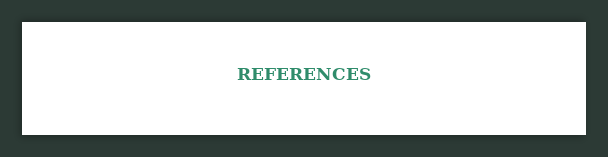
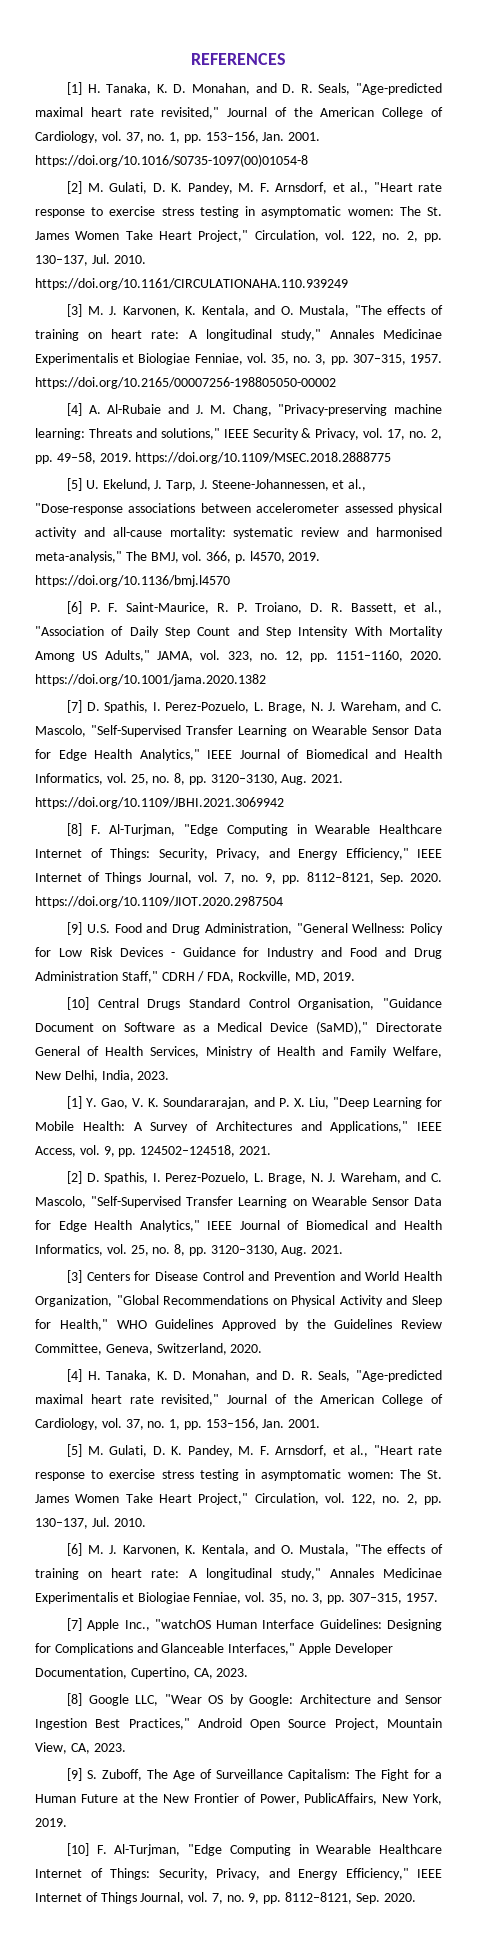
(371, 74) none -> [66,82,442,95] [35,107,443,119] [35,131,321,143] [35,154,308,167] [66,181,443,194] [35,206,443,218] [35,230,443,242] [35,254,146,266] [35,278,348,290] [66,304,443,317] [35,329,442,341] [35,353,442,365] [35,377,336,389] [66,403,443,416] [35,428,442,440] [35,452,392,464] [66,478,367,491] [35,503,442,515] [35,527,442,539] [35,551,321,563] [35,575,230,587] [66,601,442,614] [35,626,443,638] [35,650,443,662] [35,674,266,686] [66,700,442,713] [35,725,442,737] [35,749,442,761] [35,773,344,785] [35,797,284,809] [66,823,442,836] [35,848,442,860] [35,872,443,884] [35,896,283,908] [66,922,444,935] [35,947,443,959] [35,971,356,983] [66,997,442,1010] [35,1021,442,1034] [35,1046,442,1058] [35,1070,170,1082] [66,1096,442,1109] [35,1121,442,1133] [35,1145,271,1157] [66,1171,442,1184] [35,1196,442,1208] [35,1220,442,1232] [35,1244,344,1256] [66,1270,443,1283] [35,1295,442,1307] [35,1319,442,1331] [35,1343,263,1355] [66,1369,442,1382] [35,1394,443,1406] [35,1418,321,1430] [66,1444,443,1457] [35,1469,443,1481] [35,1493,443,1505] [35,1517,146,1529] [66,1543,443,1556] [35,1568,442,1580] [35,1592,438,1604] [66,1618,442,1631] [35,1643,393,1655] [35,1667,249,1679] [66,1693,442,1706] [35,1718,442,1730] [35,1742,126,1754] [66,1768,442,1781] [35,1793,443,1805] [35,1818,67,1827] [66,1843,442,1856] [35,1868,442,1880] [35,1892,416,1904] // [1] H. Tanaka, K. D. Monahan, and D. R. Seals, "Age-predicted maximal heart rate revisited," Journal of the American College of Cardiology, vol. 37, no. 1, pp. 153–156, Jan. 2001. https://doi.org/10.1016/S0735-1097(00)01054-8 // [2] M. Gulati, D. K. Pandey, M. F. Arnsdorf, et al., "Heart rate response to exercise stress testing in asymptomatic women: The St. James Women Take Heart Project," Circulation, vol. 122, no. 2, pp. 130–137, Jul. 2010. https://doi.org/10.1161/CIRCULATIONAHA.110.939249 // [3] M. J. Karvonen, K. Kentala, and O. Mustala, "The effects of training on heart rate: A longitudinal study," Annales Medicinae Experimentalis et Biologiae Fenniae, vol. 35, no. 3, pp. 307–315, 1957. https://doi.org/10.2165/00007256-198805050-00002 // [4] A. Al-Rubaie and J. M. Chang, "Privacy-preserving machine learning: Threats and solutions," IEEE Security & Privacy, vol. 17, no. 2, pp. 49–58, 2019. https://doi.org/10.1109/MSEC.2018.2888775 // [5] U. Ekelund, J. Tarp, J. Steene-Johannessen, et al., "Dose-response associations between accelerometer assessed physical activity and all-cause mortality: systematic review and harmonised meta-analysis," The BMJ, vol. 366, p. l4570, 2019. https://doi.org/10.1136/bmj.l4570 // [6] P. F. Saint-Maurice, R. P. Troiano, D. R. Bassett, et al., "Association of Daily Step Count and Step Intensity With Mortality Among US Adults," JAMA, vol. 323, no. 12, pp. 1151–1160, 2020. https://doi.org/10.1001/jama.2020.1382 // [7] D. Spathis, I. Perez-Pozuelo, L. Brage, N. J. Wareham, and C. Mascolo, "Self-Supervised Transfer Learning on Wearable Sensor Data for Edge Health Analytics," IEEE Journal of Biomedical and Health Informatics, vol. 25, no. 8, pp. 3120–3130, Aug. 2021. https://doi.org/10.1109/JBHI.2021.3069942 // [8] F. Al-Turjman, "Edge Computing in Wearable Healthcare Internet of Things: Security, Privacy, and Energy Efficiency," IEEE Internet of Things Journal, vol. 7, no. 9, pp. 8112–8121, Sep. 2020. https://doi.org/10.1109/JIOT.2020.2987504 // [9] U.S. Food and Drug Administration, "General Wellness: Policy for Low Risk Devices - Guidance for Industry and Food and Drug Administration Staff," CDRH / FDA, Rockville, MD, 2019. // [10] Central Drugs Standard Control Organisation, "Guidance Document on Software as a Medical Device (SaMD)," Directorate General of Health Services, Ministry of Health and Family Welfare, New Delhi, India, 2023. // [1] Y. Gao, V. K. Soundararajan, and P. X. Liu, "Deep Learning for Mobile Health: A Survey of Architectures and Applications," IEEE Access, vol. 9, pp. 124502–124518, 2021. // [2] D. Spathis, I. Perez-Pozuelo, L. Brage, N. J. Wareham, and C. Mascolo, "Self-Supervised Transfer Learning on Wearable Sensor Data for Edge Health Analytics," IEEE Journal of Biomedical and Health Informatics, vol. 25, no. 8, pp. 3120–3130, Aug. 2021. // [3] Centers for Disease Control and Prevention and World Health Organization, "Global Recommendations on Physical Activity and Sleep for Health," WHO Guidelines Approved by the Guidelines Review Committee, Geneva, Switzerland, 2020. // [4] H. Tanaka, K. D. Monahan, and D. R. Seals, "Age-predicted maximal heart rate revisited," Journal of the American College of Cardiology, vol. 37, no. 1, pp. 153–156, Jan. 2001. // [5] M. Gulati, D. K. Pandey, M. F. Arnsdorf, et al., "Heart rate response to exercise stress testing in asymptomatic women: The St. James Women Take Heart Project," Circulation, vol. 122, no. 2, pp. 130–137, Jul. 2010. // [6] M. J. Karvonen, K. Kentala, and O. Mustala, "The effects of training on heart rate: A longitudinal study," Annales Medicinae Experimentalis et Biologiae Fenniae, vol. 35, no. 3, pp. 307–315, 1957. // [7] Apple Inc., "watchOS Human Interface Guidelines: Designing for Complications and Glanceable Interfaces," Apple Developer Documentation, Cupertino, CA, 2023. // [8] Google LLC, "Wear OS by Google: Architecture and Sensor Ingestion Best Practices," Android Open Source Project, Mountain View, CA, 2023. // [9] S. Zuboff, The Age of Surveillance Capitalism: The Fight for a Human Future at the New Frontier of Power, PublicAffairs, New York, 2019. // [10] F. Al-Turjman, "Edge Computing in Wearable Healthcare Internet of Things: Security, Privacy, and Energy Efficiency," IEEE Internet of Things Journal, vol. 7, no. 9, pp. 8112–8121, Sep. 2020.

